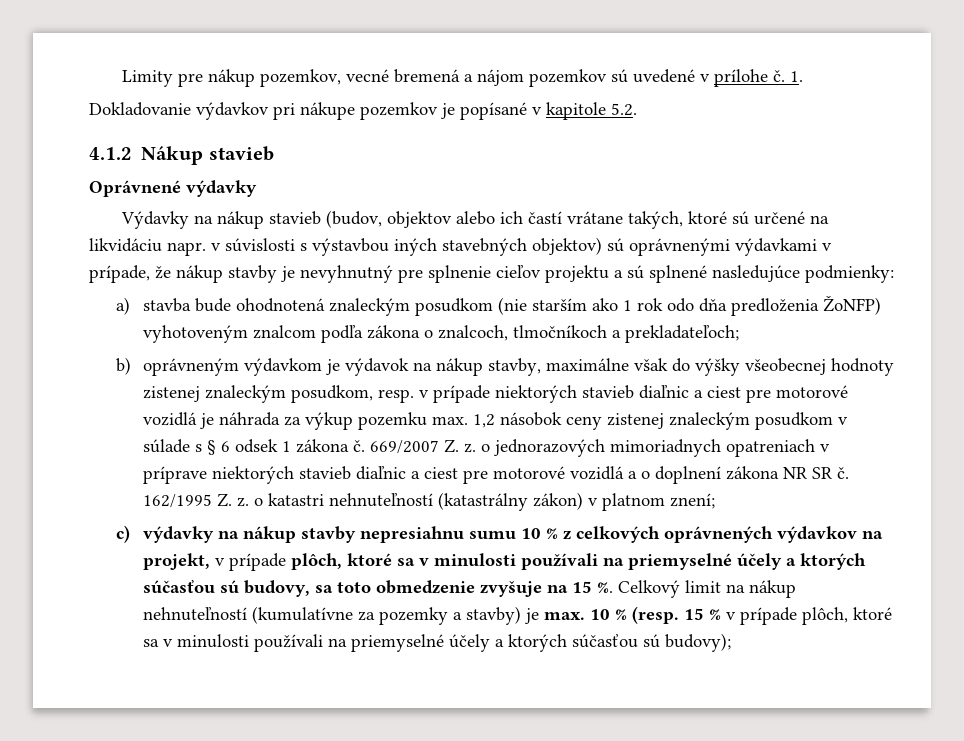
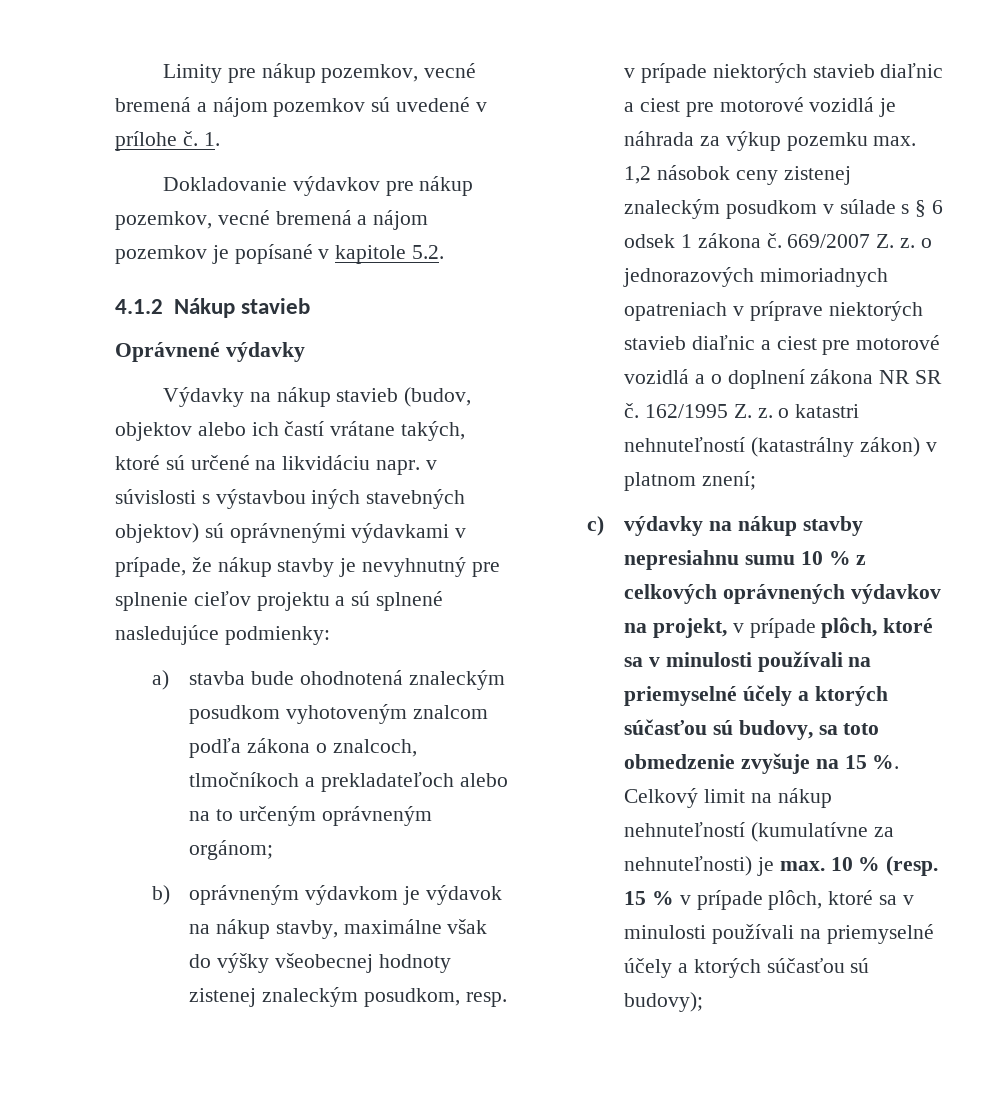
[273,102,355,120] pri nákupe -> [385,176,474,196] [115,210,429,230] pre nákup pozemkov, vecné bremená a nájom
[498,295,882,316] (nie starším ako 1 rok odo dňa predloženia ŽoNFP) -> (281, 714) none
[625,325,740,343] prekladateľoch; -> [320,772,508,792] [189,806,432,826] [189,840,274,860] prekladateľoch alebo na to určeným oprávneným orgánom;
[379,606,522,625] pozemky a stavby) -> [624,856,753,876] nehnuteľnosti)

